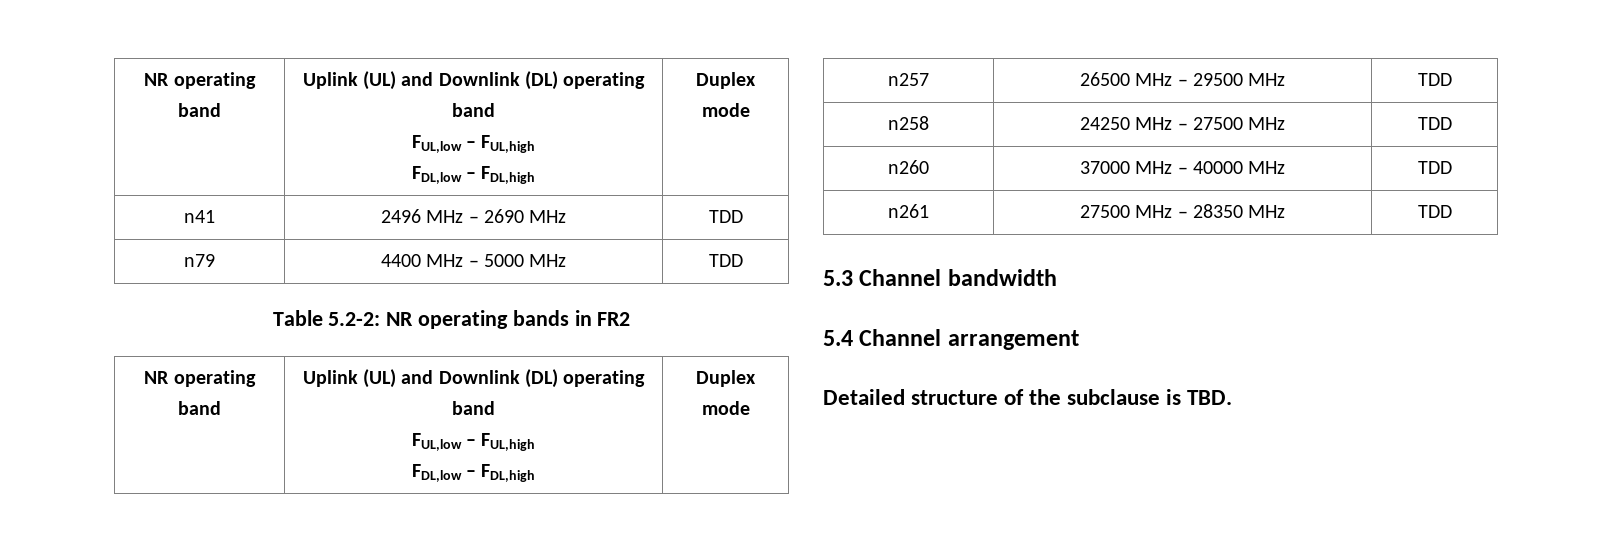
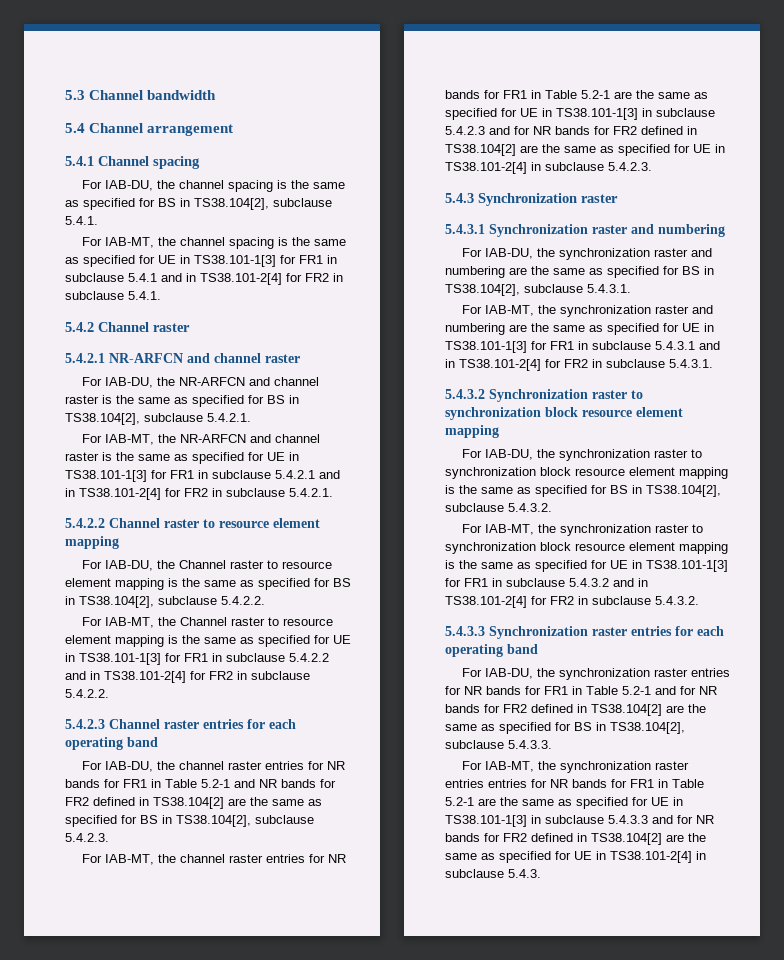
[144,72,256,89] [178,103,221,117] [302,71,646,90] [451,103,495,117] [411,135,536,153] [411,166,536,184] [696,72,756,89] [701,103,750,117] [184,210,215,223] [380,209,567,223] [708,210,743,223] [184,254,215,267] [380,254,567,267] [708,254,743,267] [272,310,631,329] [144,370,256,387] [178,401,221,415] [302,369,646,388] [451,401,495,415] [411,433,536,451] [411,464,536,482] [696,370,756,387] [701,401,750,415] [888,73,929,86] [1079,72,1286,86] [1417,73,1452,86] [888,116,929,130] [1079,117,1286,130] [1417,117,1452,130] [888,160,929,174] [1079,161,1286,174] [1417,161,1452,174] [888,204,929,218] [1079,204,1286,218] [1417,205,1452,218] NR operating band | Uplink (UL) and Downlink (DL) operating band // FUL,low – FUL,high // FDL,low – FDL,high | Duplex mode // n41 | 2496 MHz – 2690 MHz | TDD // n79 | 4400 MHz – 5000 MHz | TDD // Table 5.2-2: NR operating bands in FR2 // NR operating band | Uplink (UL) and Downlink (DL) operating band // FUL,low – FUL,high // FDL,low – FDL,high | Duplex mode // n257 | 26500 MHz – 29500 MHz | TDD // n258 | 24250 MHz – 27500 MHz | TDD // n260 | 37000 MHz – 40000 MHz | TDD // n261 | 27500 MHz – 28350 MHz | TDD // -> (65, 95) none
[823,389,1233,405] Detailed structure of the subclause is TBD. -> [65,156,200,169] [82,180,346,192] [65,198,332,210] [65,216,98,225] [82,237,347,249] [65,255,337,267] [65,273,343,285] [65,291,161,300] [65,322,190,332] [65,353,300,363] [82,377,320,388] [65,395,299,407] [65,413,251,425] [82,434,321,445] [65,452,299,464] [65,470,340,482] [65,488,333,500] [65,518,320,528] [65,536,119,549] [82,560,333,571] [65,578,351,590] [65,596,265,608] [82,617,334,628] [65,635,351,647] [65,653,329,665] [65,671,310,683] [65,689,109,698] [65,719,296,729] [65,737,158,750] [82,761,346,772] [65,779,336,788] [65,797,322,809] [65,815,314,827] [65,833,109,842] [82,854,347,865] [445,90,708,99] [445,108,715,120] [445,126,697,135] [445,144,725,156] [445,162,652,174] [445,193,618,206] [445,224,725,237] [462,248,713,260] [445,266,714,278] [445,284,631,296] [462,305,714,317] [445,323,714,335] [445,341,720,353] [445,359,713,371] [445,389,643,402] [445,407,683,420] [445,425,499,438] [462,449,703,461] [445,467,728,479] [445,485,721,497] [445,503,552,512] [462,524,704,536] [445,542,728,554] [445,560,728,572] [445,578,648,587] [445,596,699,608] [445,626,724,639] [445,644,538,657] [462,668,731,680] [445,686,717,695] [445,704,706,716] [445,722,685,734] [445,740,552,749] [462,761,690,773] [445,779,704,788] [445,797,683,809] [445,815,714,827] [445,833,706,845] [445,851,706,863] [445,869,541,878] 5.4.1 Channel spacing // For IAB-DU, the channel spacing is the same as specified for BS in TS38.104[2], subclause 5.4.1. // For IAB-MT, the channel spacing is the same as specified for UE in TS38.101-1[3] for FR1 in subclause 5.4.1 and in TS38.101-2[4] for FR2 in subclause 5.4.1. // 5.4.2 Channel raster // 5.4.2.1 NR-ARFCN and channel raster // For IAB-DU, the NR-ARFCN and channel raster is the same as specified for BS in TS38.104[2], subclause 5.4.2.1. // For IAB-MT, the NR-ARFCN and channel raster is the same as specified for UE in TS38.101-1[3] for FR1 in subclause 5.4.2.1 and in TS38.101-2[4] for FR2 in subclause 5.4.2.1. // 5.4.2.2 Channel raster to resource element mapping // For IAB-DU, the Channel raster to resource element mapping is the same as specified for BS in TS38.104[2], subclause 5.4.2.2. // For IAB-MT, the Channel raster to resource element mapping is the same as specified for UE in TS38.101-1[3] for FR1 in subclause 5.4.2.2 and in TS38.101-2[4] for FR2 in subclause 5.4.2.2. // 5.4.2.3 Channel raster entries for each operating band // For IAB-DU, the channel raster entries for NR bands for FR1 in Table 5.2-1 and NR bands for FR2 defined in TS38.104[2] are the same as specified for BS in TS38.104[2], subclause 5.4.2.3. // For IAB-MT, the channel raster entries for NR bands for FR1 in Table 5.2-1 are the same as specified for UE in TS38.101-1[3] in subclause 5.4.2.3 and for NR bands for FR2 defined in TS38.104[2] are the same as specified for UE in TS38.101-2[4] in subclause 5.4.2.3. // 5.4.3 Synchronization raster // 5.4.3.1 Synchronization raster and numbering // For IAB-DU, the synchronization raster and numbering are the same as specified for BS in TS38.104[2], subclause 5.4.3.1. // For IAB-MT, the synchronization raster and numbering are the same as specified for UE in TS38.101-1[3] for FR1 in subclause 5.4.3.1 and in TS38.101-2[4] for FR2 in subclause 5.4.3.1. // 5.4.3.2 Synchronization raster to synchronization block resource element mapping // For IAB-DU, the synchronization raster to synchronization block resource element mapping is the same as specified for BS in TS38.104[2], subclause 5.4.3.2. // For IAB-MT, the synchronization raster to synchronization block resource element mapping is the same as specified for UE in TS38.101-1[3] for FR1 in subclause 5.4.3.2 and in TS38.101-2[4] for FR2 in subclause 5.4.3.2. // 5.4.3.3 Synchronization raster entries for each operating band // For IAB-DU, the synchronization raster entries for NR bands for FR1 in Table 5.2-1 and for NR bands for FR2 defined in TS38.104[2] are the same as specified for BS in TS38.104[2], subclause 5.4.3.3. // For IAB-MT, the synchronization raster entries entries for NR bands for FR1 in Table 5.2-1 are the same as specified for UE in TS38.101-1[3] in subclause 5.4.3.3 and for NR bands for FR2 defined in TS38.104[2] are the same as specified for UE in TS38.101-2[4] in subclause 5.4.3.

